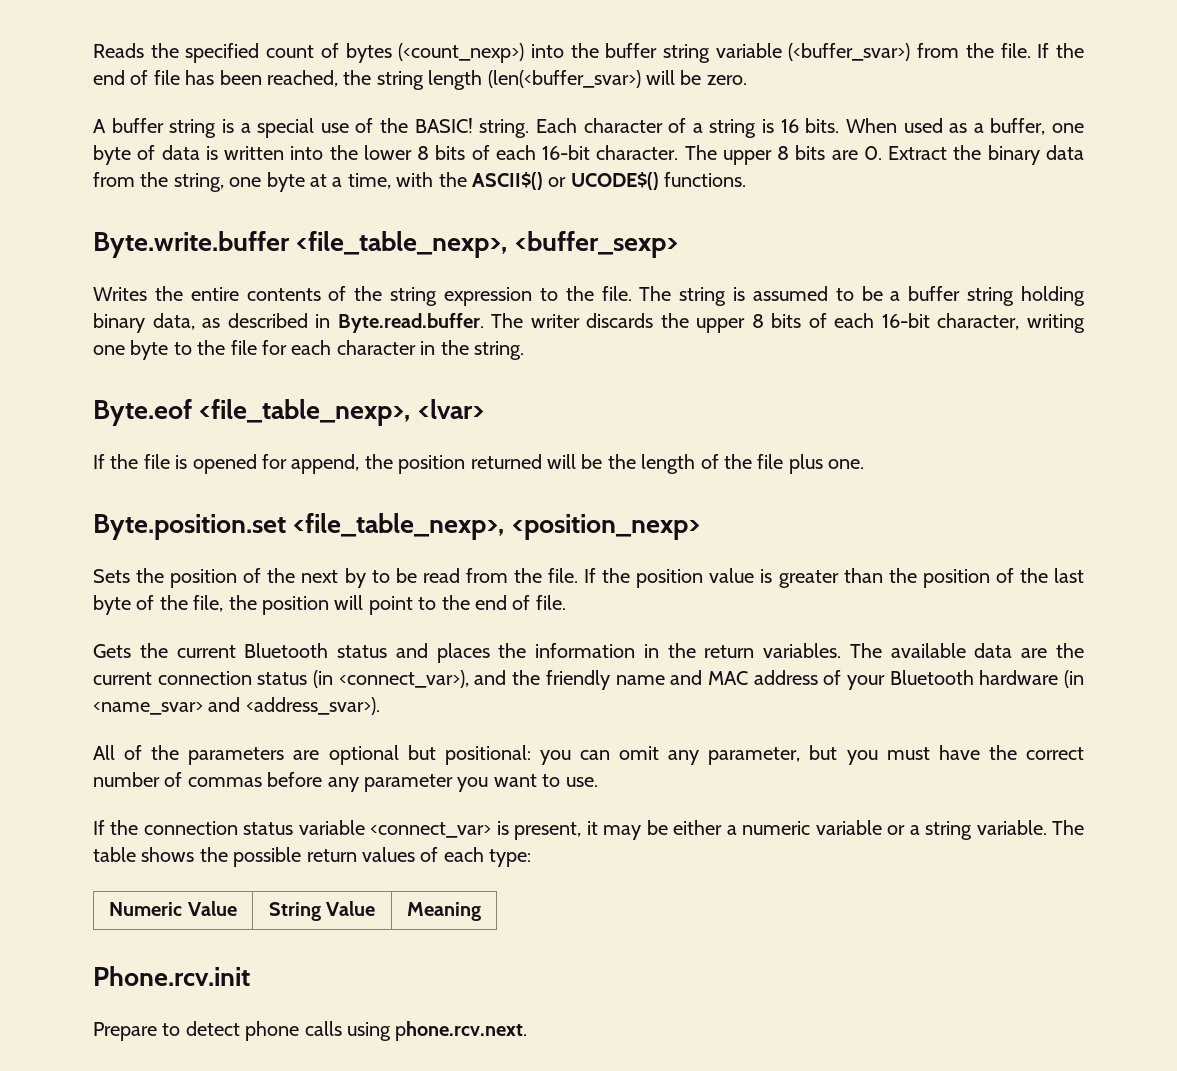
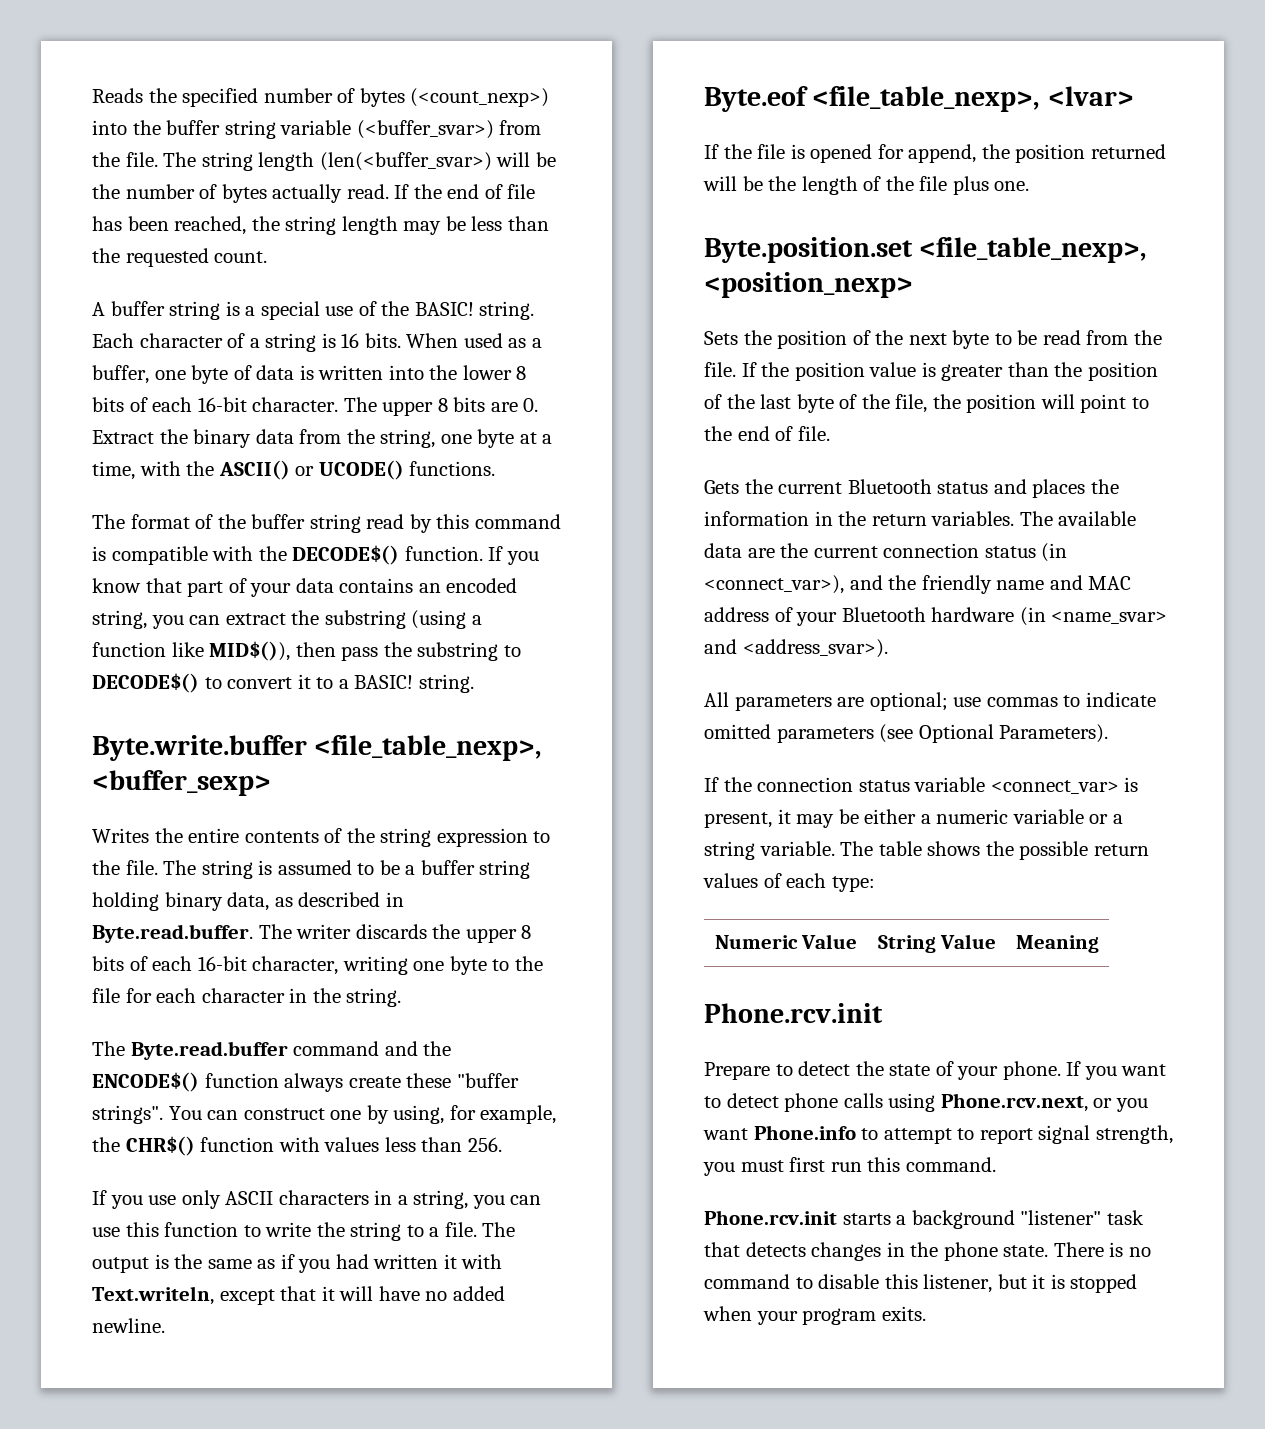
[266,45,315,58] count -> [263,88,333,103] number
(1031, 50) none -> [163,152,556,171] [92,184,389,203] The string length (len(<buffer_svar>) will be the number of bytes actually read.
[487,70,747,88] (len(<buffer_svar>) will be zero. -> [403,216,549,235] [92,248,268,267] may be less than the requested count.
[472,172,747,190] ASCII$() or UCODE$() functions. -> [218,460,496,480] [92,514,561,533] [92,545,539,565] [92,578,518,597] [92,610,482,629] [92,641,521,661] [92,673,474,693] ASCII() or UCODE() functions. // The format of the buffer string read by this command is compatible with the DECODE$() function. If you know that part of your data contains an encoded string, you can extract the substring (using a function like MID$()), then pass the substring to DECODE$() to convert it to a BASIC! string.
(524, 350) none -> [92,1041,452,1060] [92,1072,519,1092] [92,1105,557,1124] [92,1136,502,1156] [92,1190,542,1209] [92,1222,516,1241] [92,1254,503,1273] [92,1286,505,1305] [92,1318,165,1333] // The Byte.read.buffer command and the ENCODE$() function always create these "buffer strings". You can construct one by using, for example, the CHR$() function with values less than 256. // If you use only ASCII characters in a string, you can use this function to write the string to a file. The output is the same as if you had written it with Text.writeln, except that it will have no added newline.
[344,568,366,588] by -> [952,330,990,349] byte
[124,745,1084,765] [93,772,598,792] of the parameters are optional but positional: you can omit any parameter, but you must have the correct number of commas before any parameter you want to use. -> [734,692,1156,711] [704,724,1109,743] parameters are optional; use commas to indicate omitted parameters (see Optional Parameters).
[245,1021,528,1041] phone calls using phone.rcv.next. -> [855,1061,1167,1080] [704,1093,1148,1112] [703,1125,1173,1144] [703,1157,996,1176] [704,1210,1144,1229] [704,1242,1151,1261] [704,1274,1138,1293] [703,1306,926,1325] the state of your phone. If you want to detect phone calls using Phone.rcv.next, or you want Phone.info to attempt to report signal strength, you must first run this command. // Phone.rcv.init starts a background "listener" task that detects changes in the phone state. There is no command to disable this listener, but it is stopped when your program exits.

